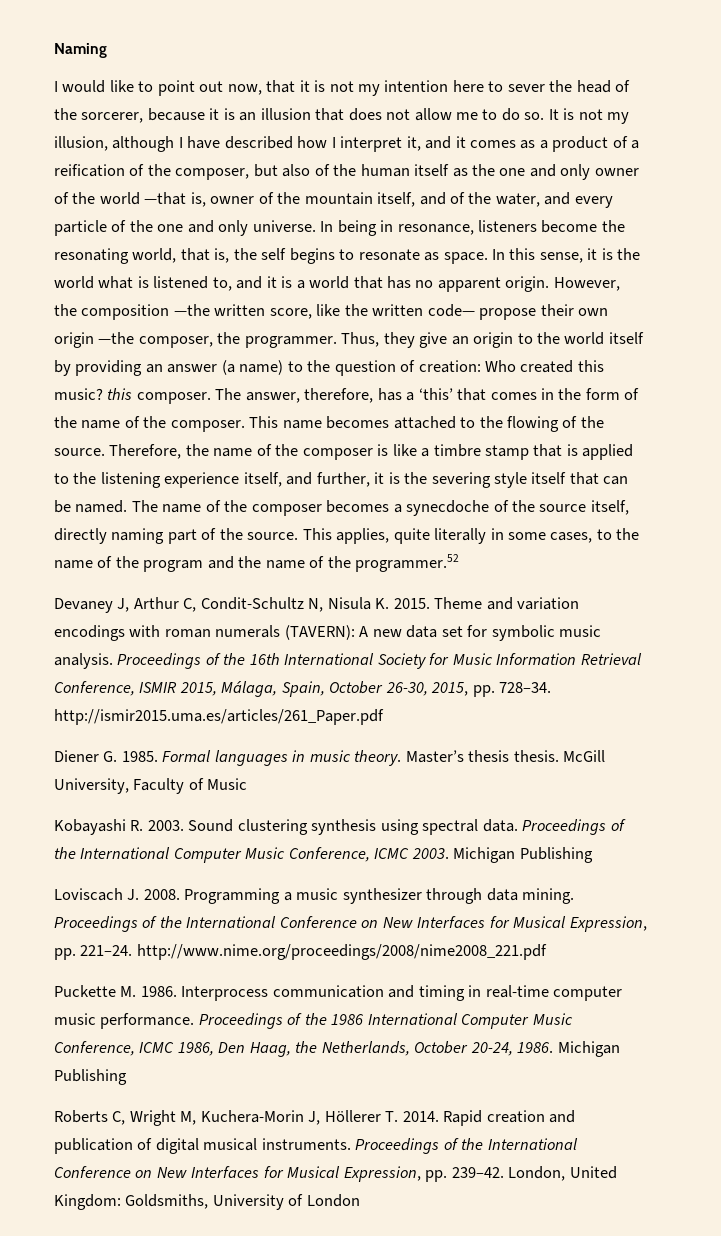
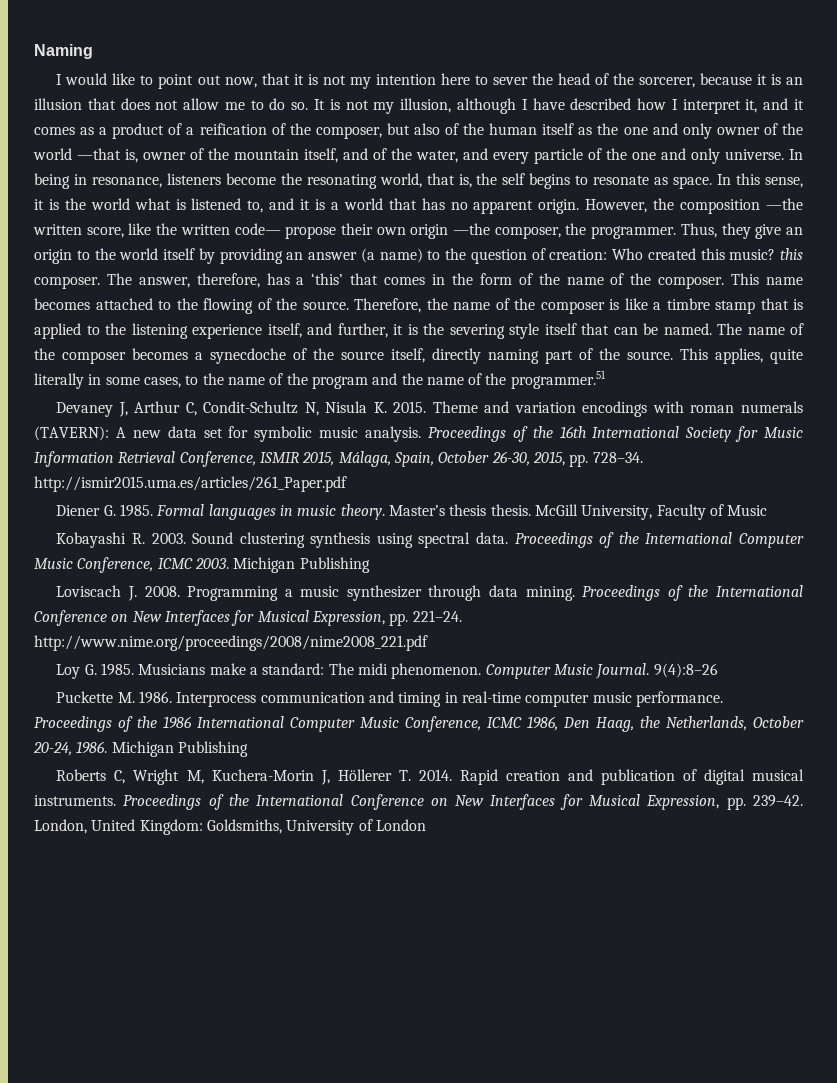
[355,554,460,572] programmer.52 -> [510,370,606,389] programmer.51
(547, 952) none -> [56,663,718,679] // Loy G. 1985. Musicians make a standard: The midi phenomenon. Computer Music Journal. 9(4):8–26

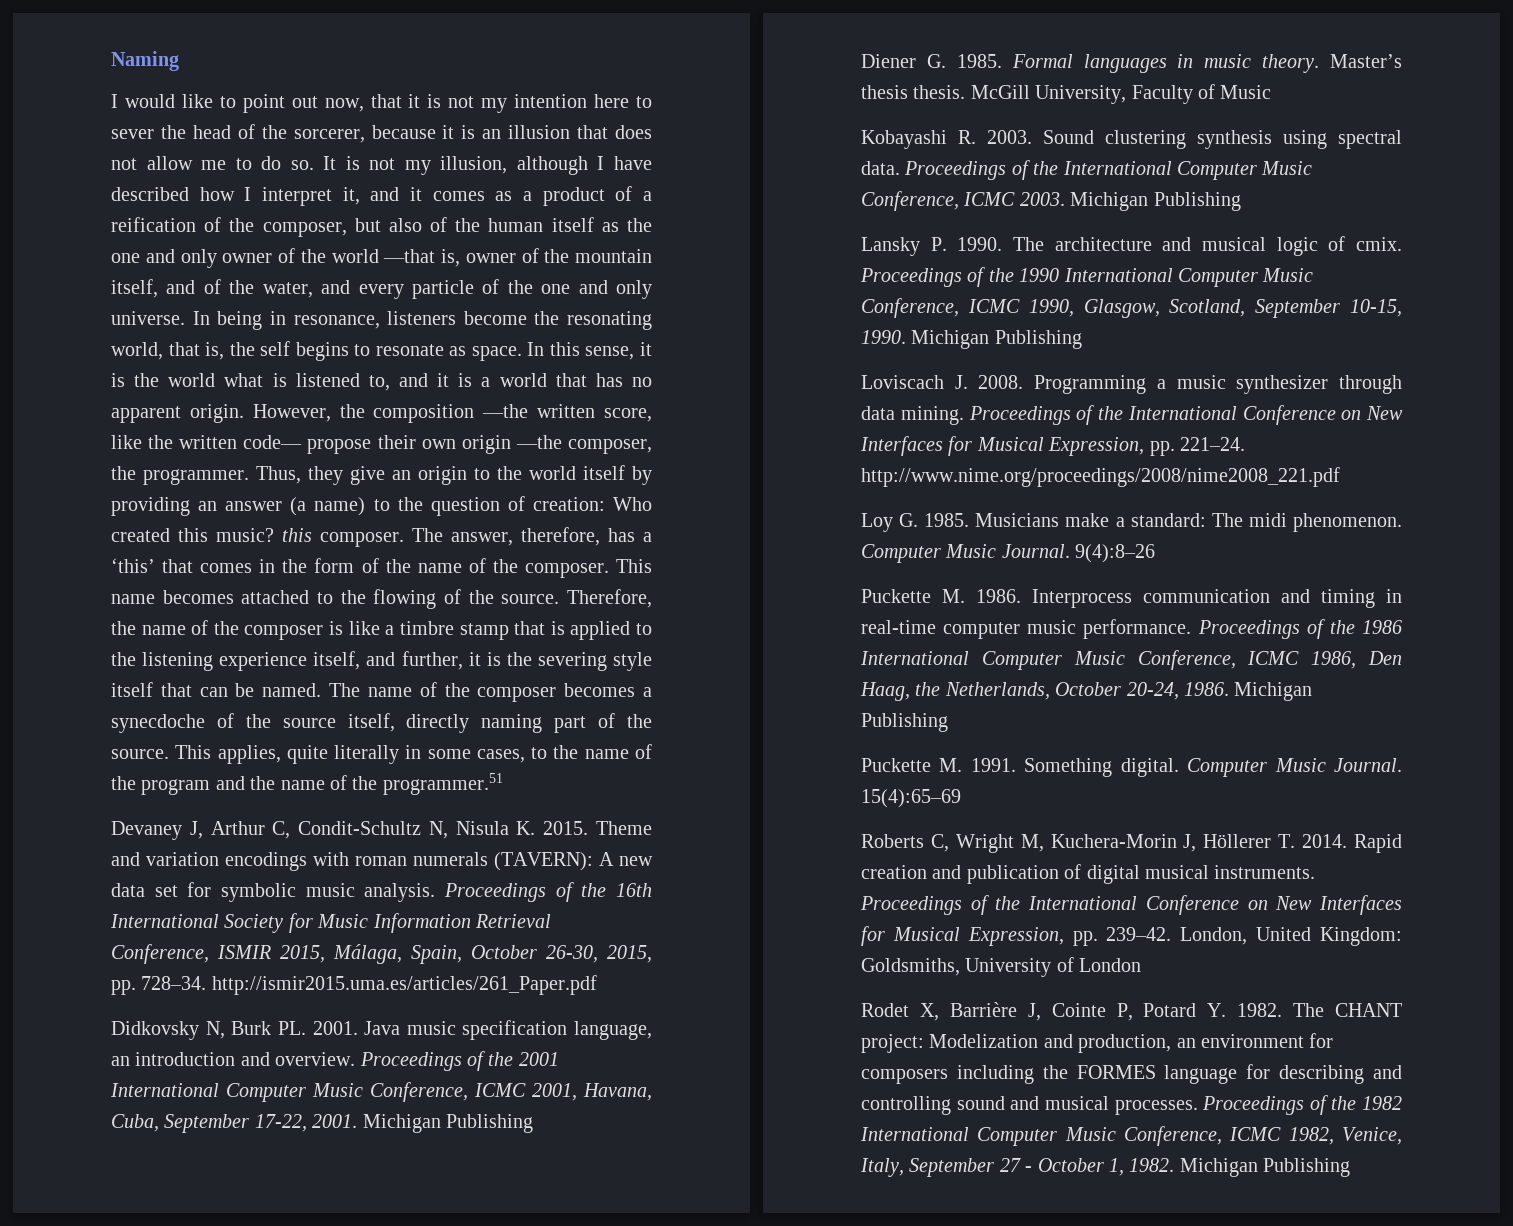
(347, 484) none -> [111,1020,652,1040] [111,1051,559,1071] [110,1082,652,1102] [111,1114,533,1133] // Didkovsky N, Burk PL. 2001. Java music specification language, an introduction and overview. Proceedings of the 2001 International Computer Music Conference, ICMC 2001, Havana, Cuba, September 17-22, 2001. Michigan Publishing
(370, 565) none -> [861,236,1402,256] [860,267,1314,287] [861,298,1402,318] [861,330,1082,349] // Lansky P. 1990. The architecture and musical logic of cmix. Proceedings of the 1990 International Computer Music Conference, ICMC 1990, Glasgow, Scotland, September 10-15, 1990. Michigan Publishing
(248, 749) none -> [861,758,1402,777] [861,789,961,808] // Puckette M. 1991. Something digital. Computer Music Journal. 15(4):65–69
(426, 825) none -> [861,1002,1402,1021] [861,1033,1334,1053] [861,1064,1402,1084] [861,1095,1402,1115] [860,1126,1402,1146] [860,1158,1351,1177] // Rodet X, Barrière J, Cointe P, Potard Y. 1982. The CHANT project: Modelization and production, an environment for composers including the FORMES language for describing and controlling sound and musical processes. Proceedings of the 1982 International Computer Music Conference, ICMC 1982, Venice, Italy, September 27 - October 1, 1982. Michigan Publishing

